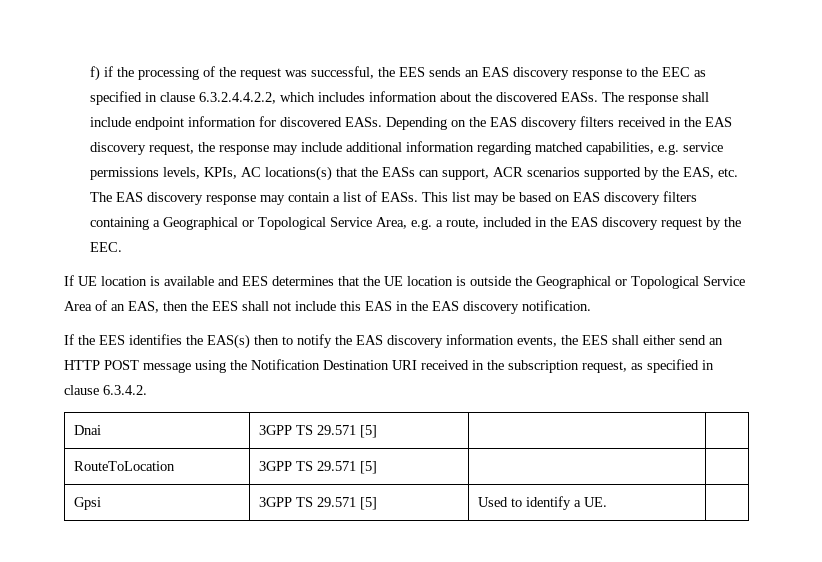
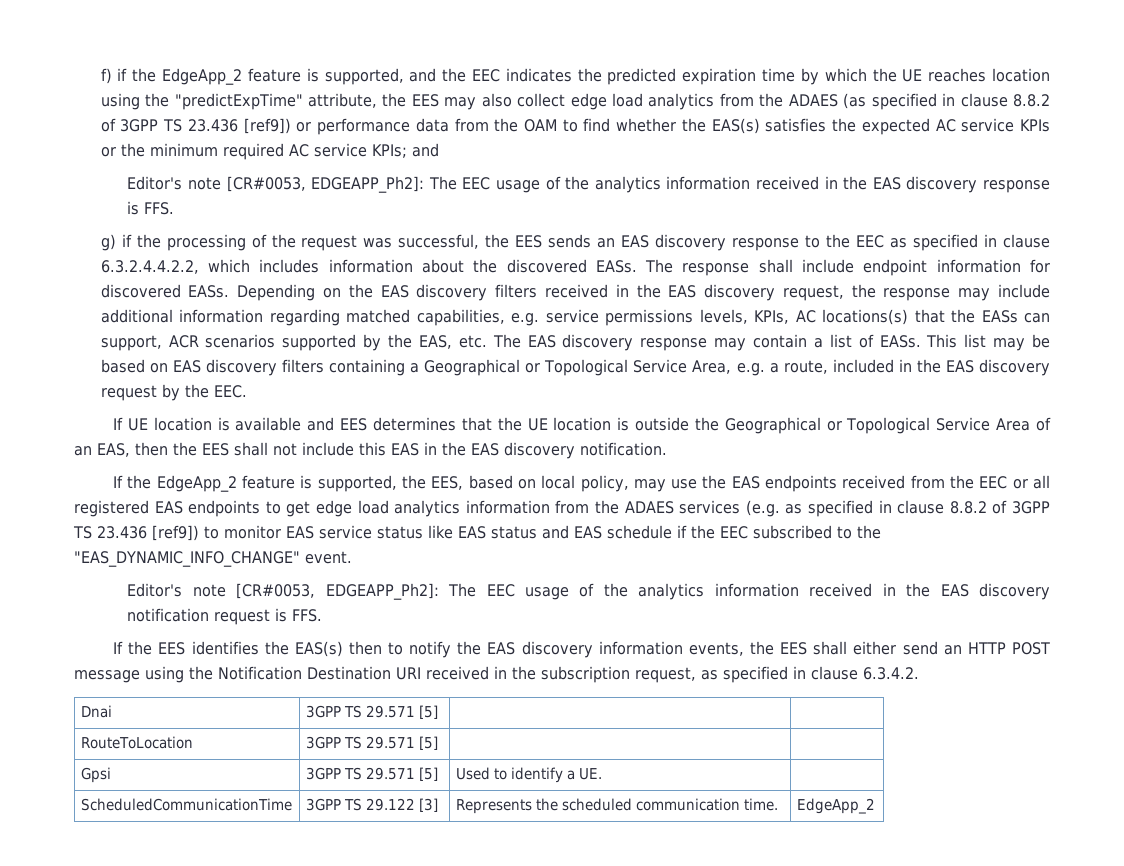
(134, 72) none -> [162,68,1050,85] [100,93,1051,110] [100,118,1051,135] [100,143,439,160] [127,176,1050,193] [127,201,175,215] [100,234,161,251] EdgeApp_2 feature is supported, and the EEC indicates the predicted expiration time by which the UE reaches location using the "predictExpTime" attribute, the EES may also collect edge load analytics from the ADAES (as specified in clause 8.8.2 of 3GPP TS 23.436 [ref9]) or performance data from the OAM to find whether the EAS(s) satisfies the expected AC service KPIs or the minimum required AC service KPIs; and // Editor's note [CR#0053, EDGEAPP_Ph2]: The EEC usage of the analytics information received in the EAS discovery response is FFS. // g) if the
(591, 305) none -> [113,475,1050,492] [74,500,1051,517] [73,525,881,541] [74,551,352,567] [127,583,1050,600] [127,608,323,625] // If the EdgeApp_2 feature is supported, the EES, based on local policy, may use the EAS endpoints received from the EEC or all registered EAS endpoints to get edge load analytics information from the ADAES services (e.g. as specified in clause 8.8.2 of 3GPP TS 23.436 [ref9]) to monitor EAS service status like EAS status and EAS schedule if the EEC subscribed to the "EAS_DYNAMIC_INFO_CHANGE" event. // Editor's note [CR#0053, EDGEAPP_Ph2]: The EEC usage of the analytics information received in the EAS discovery notification request is FFS.
(608, 502) none -> [80,798,292,811] [305,798,438,812] [455,798,778,814] [796,798,875,814] // ScheduledCommunicationTime | 3GPP TS 29.122 [3] | Represents the scheduled communication time. | EdgeApp_2

